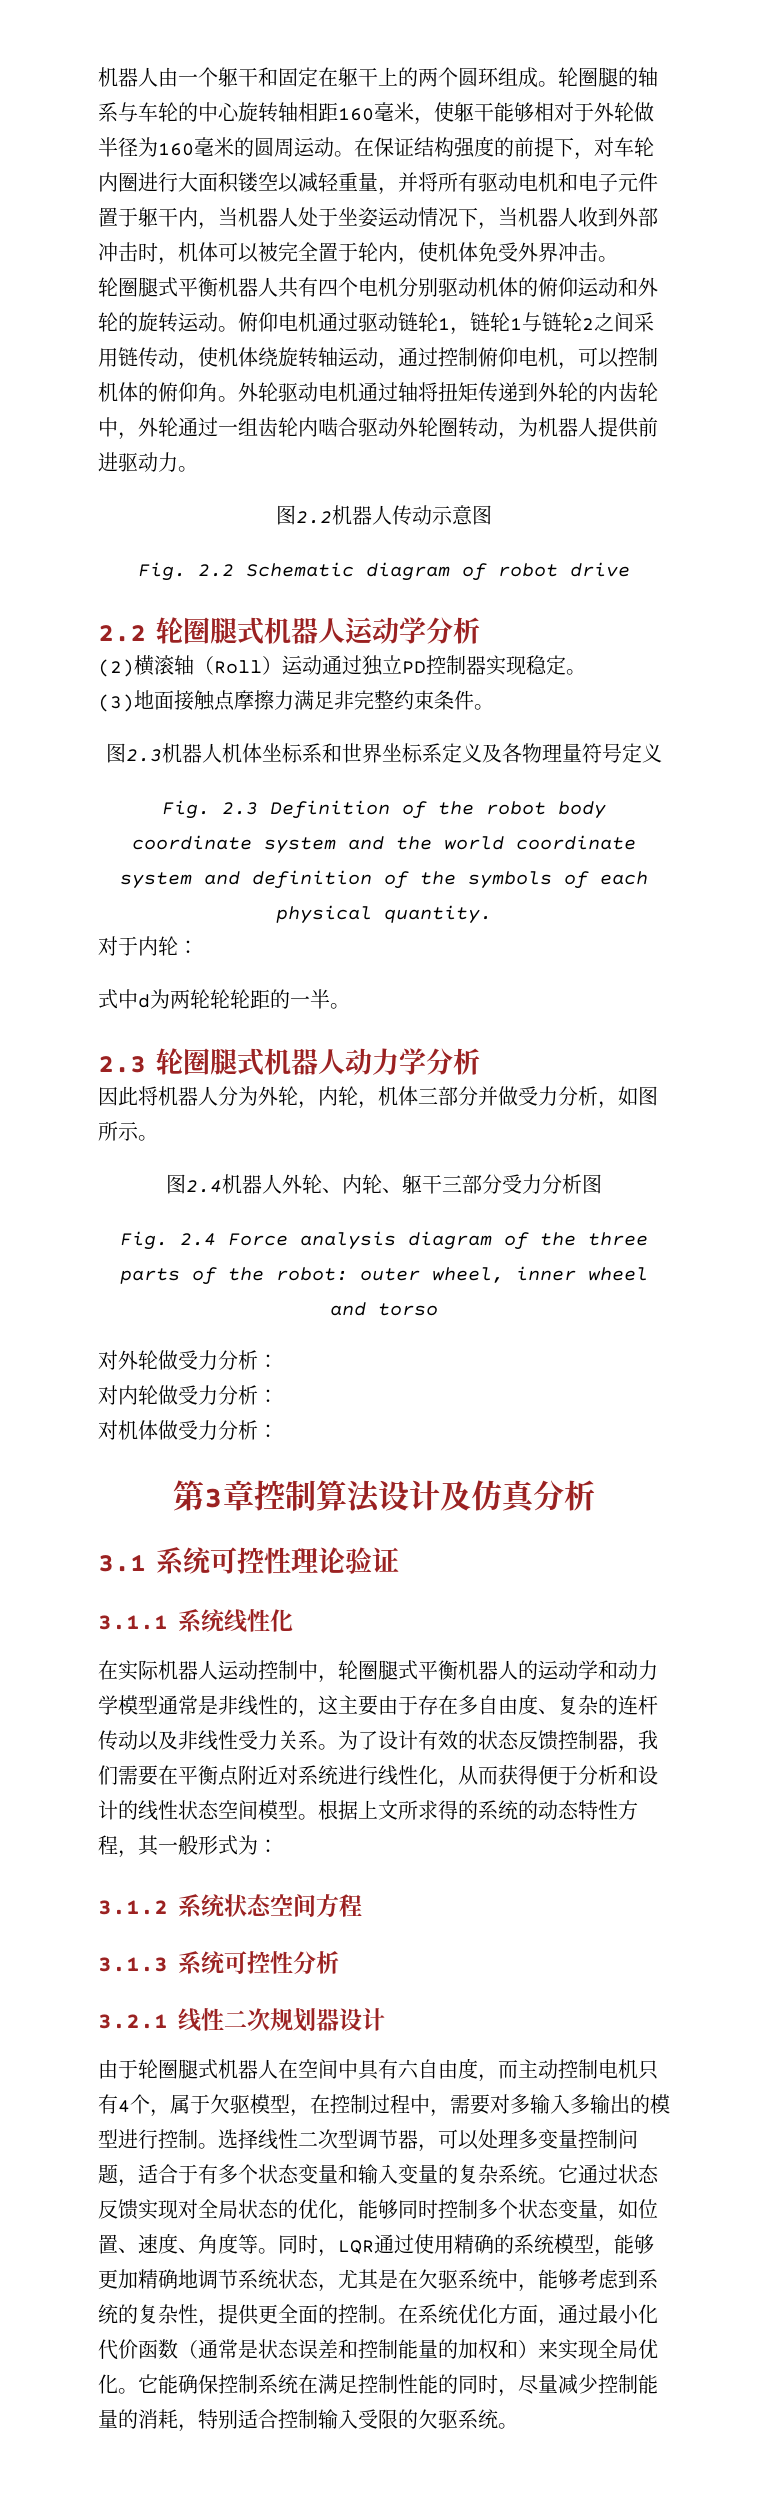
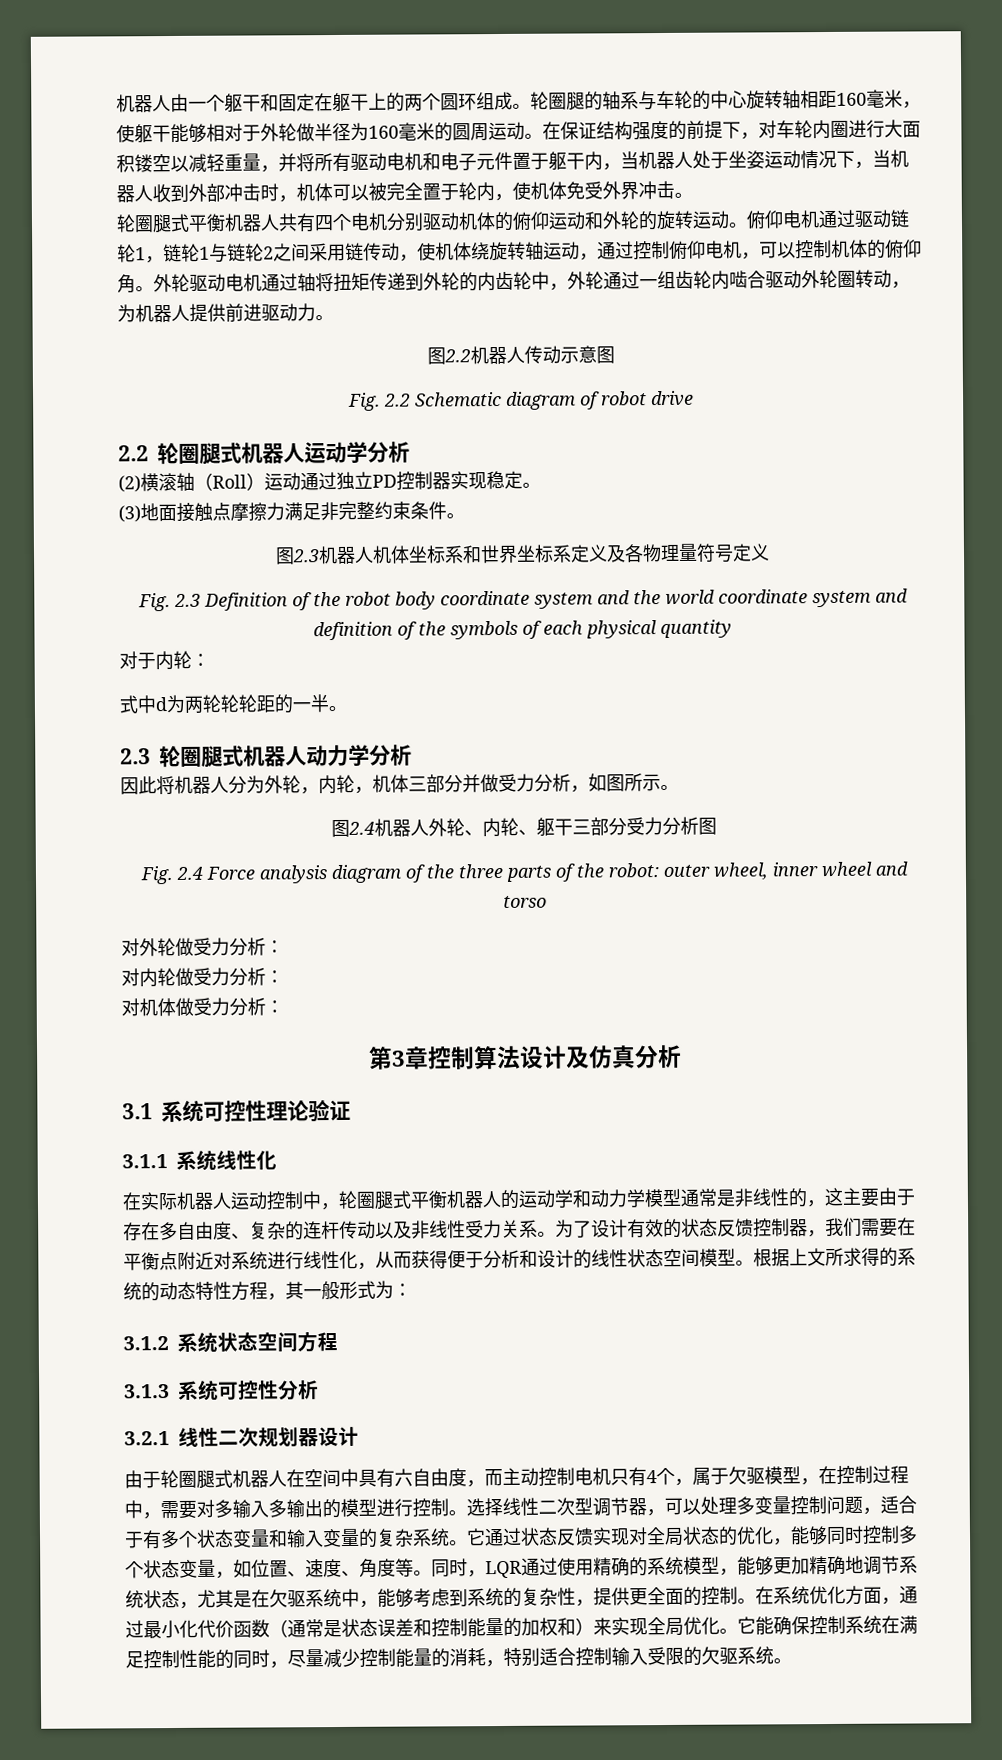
[384,905,492,924] quantity. -> [660,619,732,639] quantity

